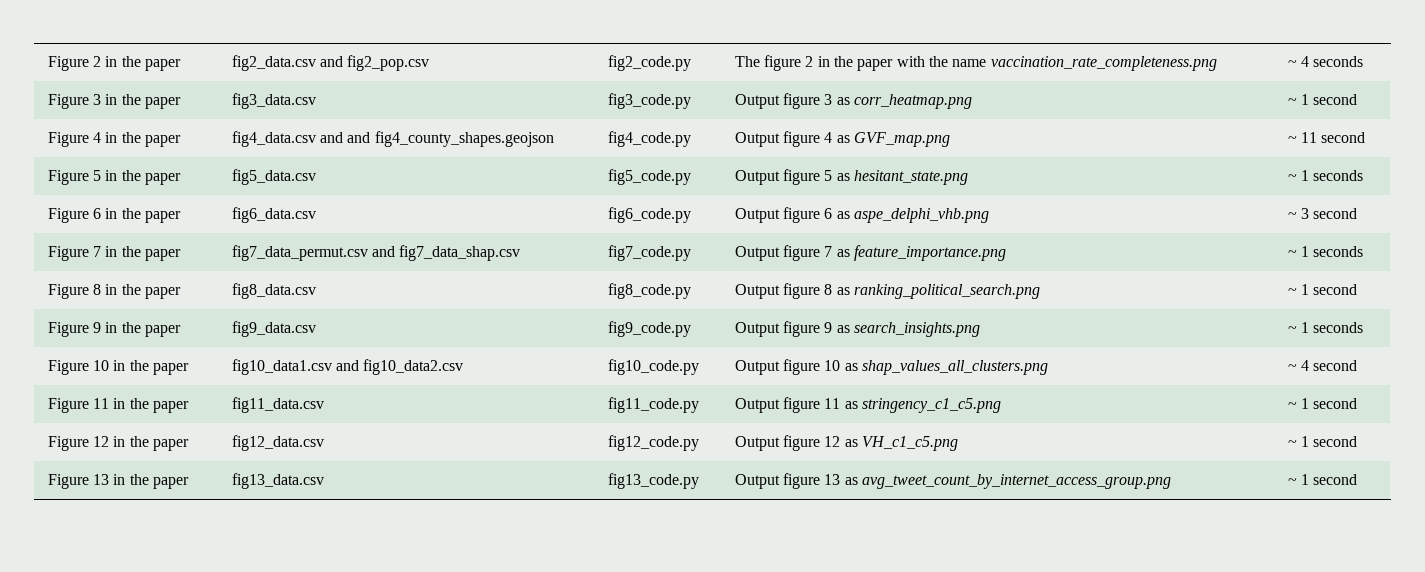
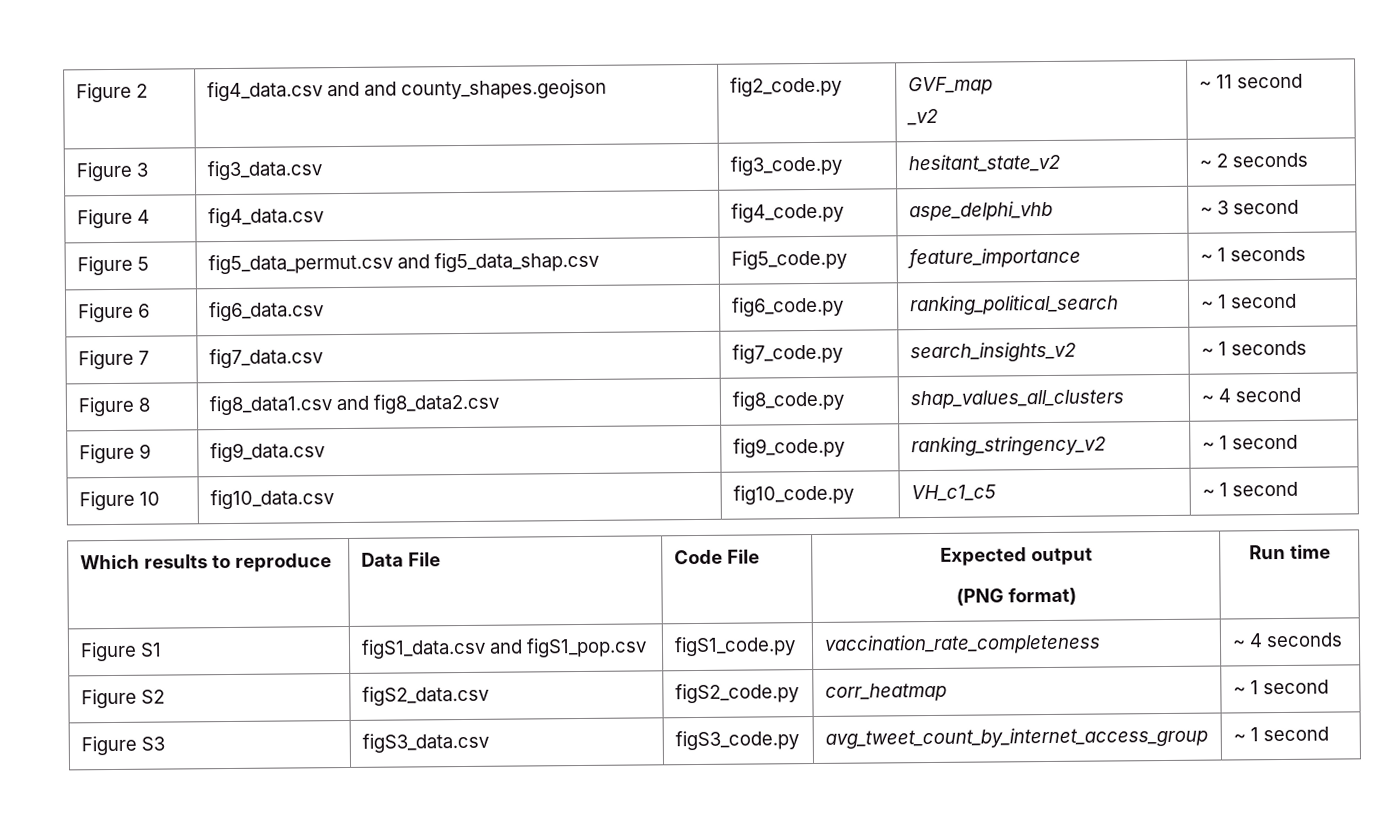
[105,56,182,71] [231,55,430,71] [607,55,691,71] [734,55,1217,71] [1287,56,1364,67] [47,94,182,109] [231,93,316,109] [607,93,691,109] [734,93,973,109] [1287,94,1358,105] [47,132,182,147] [231,131,554,147] [607,131,691,147] [734,131,951,147] [1287,132,1366,143] [47,170,182,185] [231,169,316,185] [607,169,691,185] [734,169,969,185] in the paper | fig2_data.csv and fig2_pop.csv | fig2_code.py | The figure 2 in the paper with the name vaccination_rate_completeness.png | ~ 4 seconds // Figure 3 in the paper | fig3_data.csv | fig3_code.py | Output figure 3 as corr_heatmap.png | ~ 1 second // Figure 4 in the paper | fig4_data.csv and and fig4_county_shapes.geojson | fig4_code.py | Output figure 4 as GVF_map.png | ~ 11 second // Figure 5 in the paper | fig5_data.csv | fig5_code.py | Output figure 5 as hesitant_state.png -> [206,78,607,102] [729,76,842,97] [907,76,993,96] [905,108,938,126] [1198,73,1303,89] [75,161,148,182] [206,160,322,181] [729,155,842,176] [907,153,1060,173] [1198,152,1308,168] [76,208,150,229] [207,207,324,228] [730,202,844,223] [908,200,1053,222] [1199,199,1299,215] [76,255,149,276] [207,251,599,275] [730,249,847,270] [906,247,1081,269] | fig4_data.csv and and county_shapes.geojson | fig2_code.py | GVF_map // _v2 | ~ 11 second // Figure 3 | fig3_data.csv | fig3_code.py | hesitant_state_v2 | ~ 2 seconds // Figure 4 | fig4_data.csv | fig4_code.py | aspe_delphi_vhb | ~ 3 second // Figure 5 | fig5_data_permut.csv and fig5_data_shap.csv | Fig5_code.py | feature_importance
[105,208,182,223] in the paper -> (150, 310) none
[734,207,990,223] [1287,208,1310,219] Output figure 6 as aspe_delphi_vhb.png | ~ 3 -> [909,294,1119,316] [1200,294,1227,309] ranking_political_search | ~ 1
[105,246,182,261] [231,245,521,261] [607,245,691,261] [734,245,1007,261] in the paper | fig7_data_permut.csv and fig7_data_shap.csv | fig7_code.py | Output figure 7 as feature_importance.png -> [208,348,323,369] [731,343,843,364] [909,341,1076,363] | fig7_data.csv | fig7_code.py | search_insights_v2
[105,284,182,299] [231,283,316,299] [607,283,691,299] [734,283,1041,299] [1287,284,1358,295] [47,322,182,337] [231,321,316,337] [607,321,691,337] [734,321,981,337] [1287,322,1364,333] [47,360,190,375] [231,359,464,375] [607,359,699,375] [734,359,1049,375] [1287,360,1358,371] [47,398,190,413] [231,397,324,413] [607,397,699,413] [734,397,1002,413] [1287,398,1358,409] [47,436,190,451] [231,435,324,451] [607,435,699,451] [734,435,959,451] [1287,436,1358,447] [47,474,190,489] [231,473,324,489] [607,473,699,489] [734,473,1172,489] in the paper | fig8_data.csv | fig8_code.py | Output figure 8 as ranking_political_search.png | ~ 1 second // Figure 9 in the paper | fig9_data.csv | fig9_code.py | Output figure 9 as search_insights.png | ~ 1 seconds // Figure 10 in the paper | fig10_data1.csv and fig10_data2.csv | fig10_code.py | Output figure 10 as shap_values_all_clusters.png | ~ 4 second // Figure 11 in the paper | fig11_data.csv | fig11_code.py | Output figure 11 as stringency_c1_c5.png | ~ 1 second // Figure 12 in the paper | fig12_data.csv | fig12_code.py | Output figure 12 as VH_c1_c5.png | ~ 1 second // Figure 13 in the paper | fig13_data.csv | fig13_code.py | Output figure 13 as avg_tweet_count_by_internet_access_group.png -> [208,393,499,416] [731,390,844,411] [909,389,1124,410] [1200,387,1301,403] [78,443,151,464] [209,442,325,463] [732,437,845,458] [910,435,1106,457] [1201,434,1298,450] [78,490,160,511] [209,489,334,510] [732,484,854,505] [910,484,996,502] [1201,481,1298,497] [79,553,332,572] [360,552,441,567] [673,549,760,565] [939,547,1093,566] [955,587,1077,606] [1248,544,1331,560] [79,641,162,662] [360,637,647,659] [673,636,796,657] [823,633,1101,655] [1231,632,1343,648] [80,688,165,709] [361,685,489,706] [674,683,799,704] [824,682,947,702] [1232,679,1329,695] [80,735,165,756] [361,732,489,753] [674,730,799,751] [824,726,1208,749] | fig8_data1.csv and fig8_data2.csv | fig8_code.py | shap_values_all_clusters | ~ 4 second // Figure 9 | fig9_data.csv | fig9_code.py | ranking_stringency_v2 | ~ 1 second // Figure 10 | fig10_data.csv | fig10_code.py | VH_c1_c5 | ~ 1 second // Which results to reproduce | Data File | Code File | Expected output // (PNG format) | Run time // Figure S1 | figS1_data.csv and figS1_pop.csv | figS1_code.py | vaccination_rate_completeness | ~ 4 seconds // Figure S2 | figS2_data.csv | figS2_code.py | corr_heatmap | ~ 1 second // Figure S3 | figS3_data.csv | figS3_code.py | avg_tweet_count_by_internet_access_group

